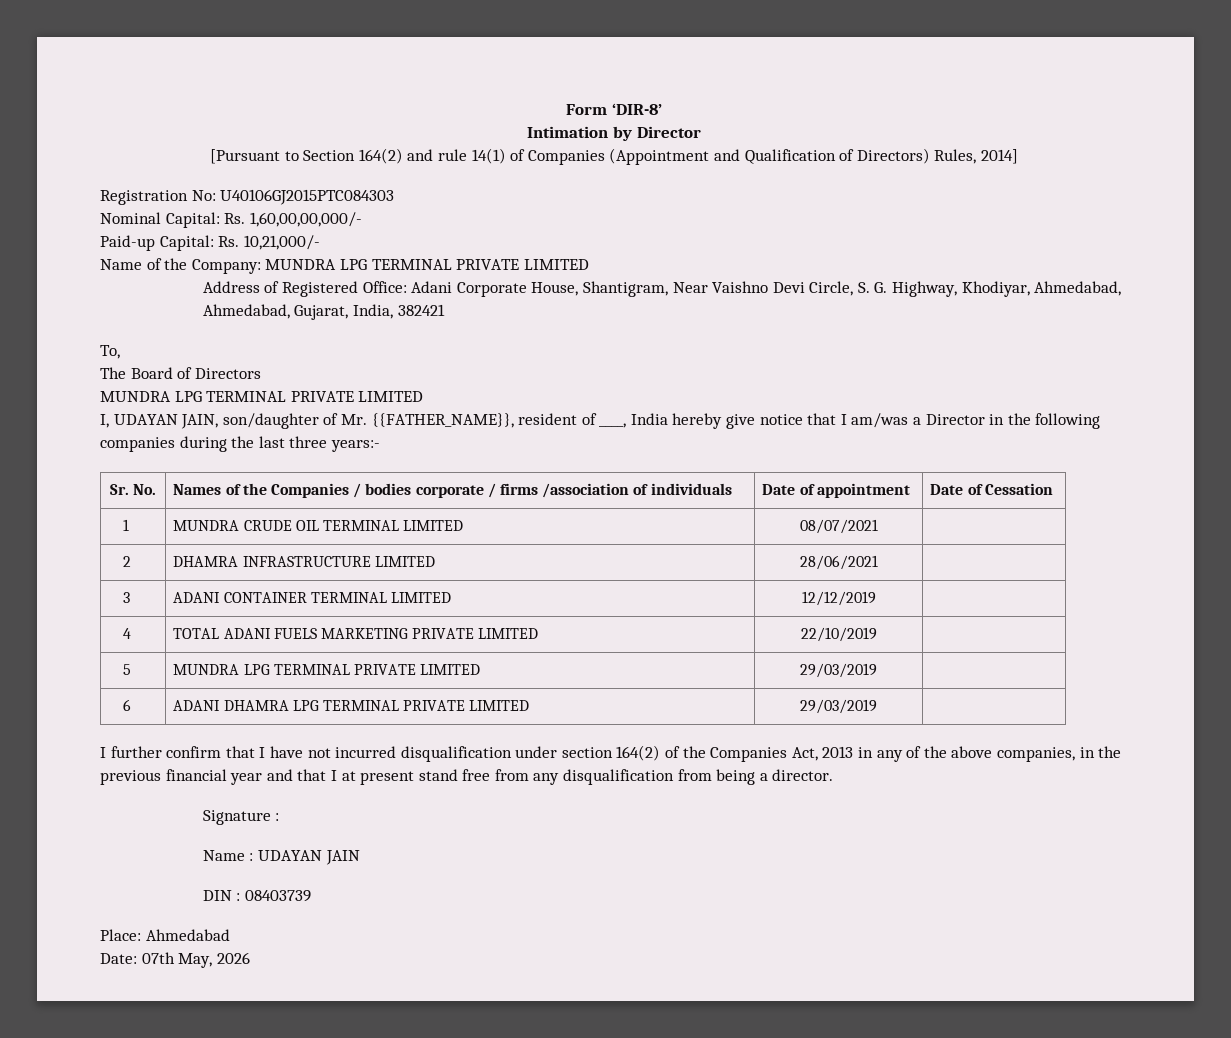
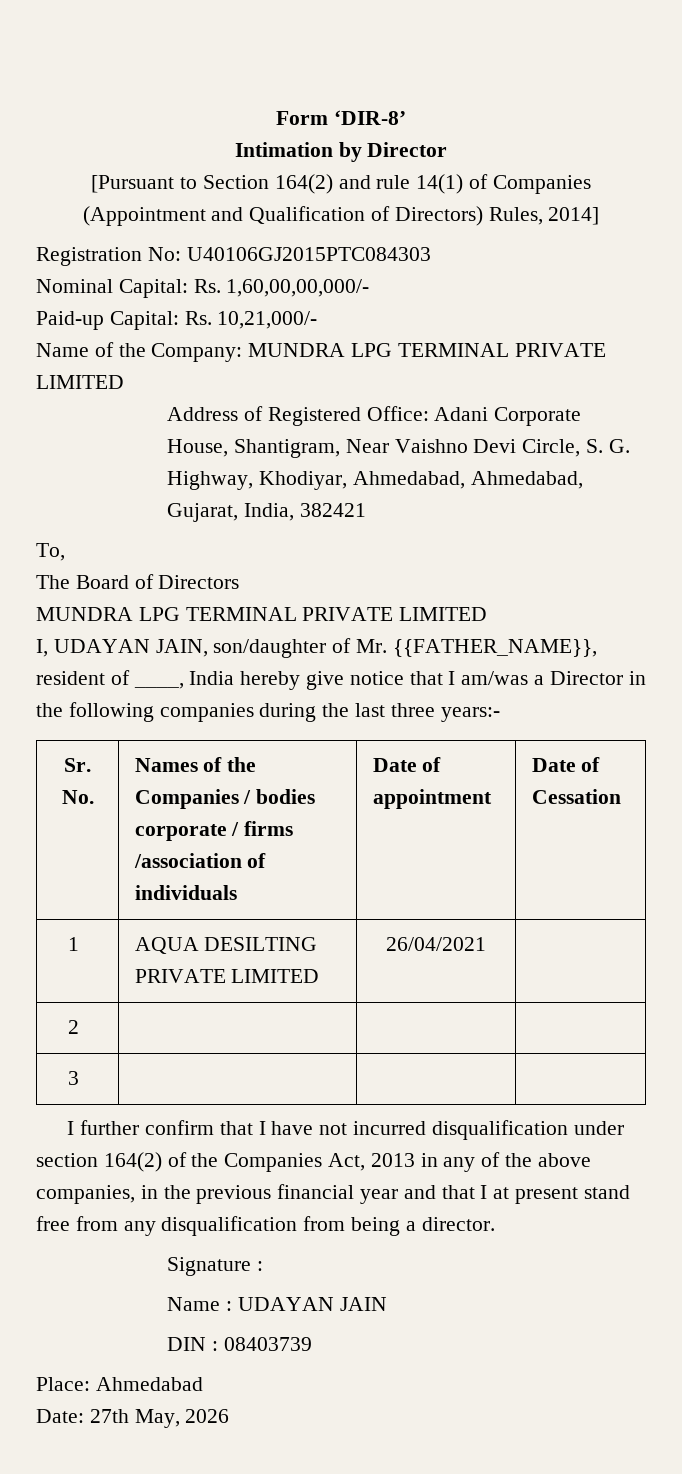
[173,520,464,531] [799,519,878,534] MUNDRA CRUDE OIL TERMINAL LIMITED | 08/07/2021 -> [134,937,318,954] [134,969,320,983] [386,937,486,951] AQUA DESILTING PRIVATE LIMITED | 26/04/2021
[173,556,435,567] [799,555,878,570] [123,592,131,603] [173,592,452,603] [801,591,876,606] [123,628,132,639] [173,628,539,639] [800,627,877,642] [123,664,132,675] [173,664,481,675] [800,663,877,678] [123,699,132,711] [173,700,530,711] [800,699,877,714] DHAMRA INFRASTRUCTURE LIMITED | 28/06/2021 | // 3 | ADANI CONTAINER TERMINAL LIMITED | 12/12/2019 | // 4 | TOTAL ADANI FUELS MARKETING PRIVATE LIMITED | 22/10/2019 | // 5 | MUNDRA LPG TERMINAL PRIVATE LIMITED | 29/03/2019 | // 6 | ADANI DHAMRA LPG TERMINAL PRIVATE LIMITED | 29/03/2019 -> [67,1071,79,1085] | | // 3 | |
[141,952,175,964] 07th -> [89,1409,129,1423] 27th

